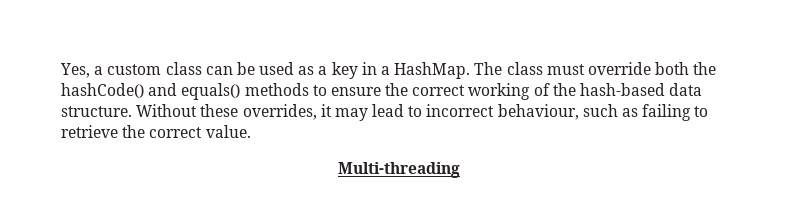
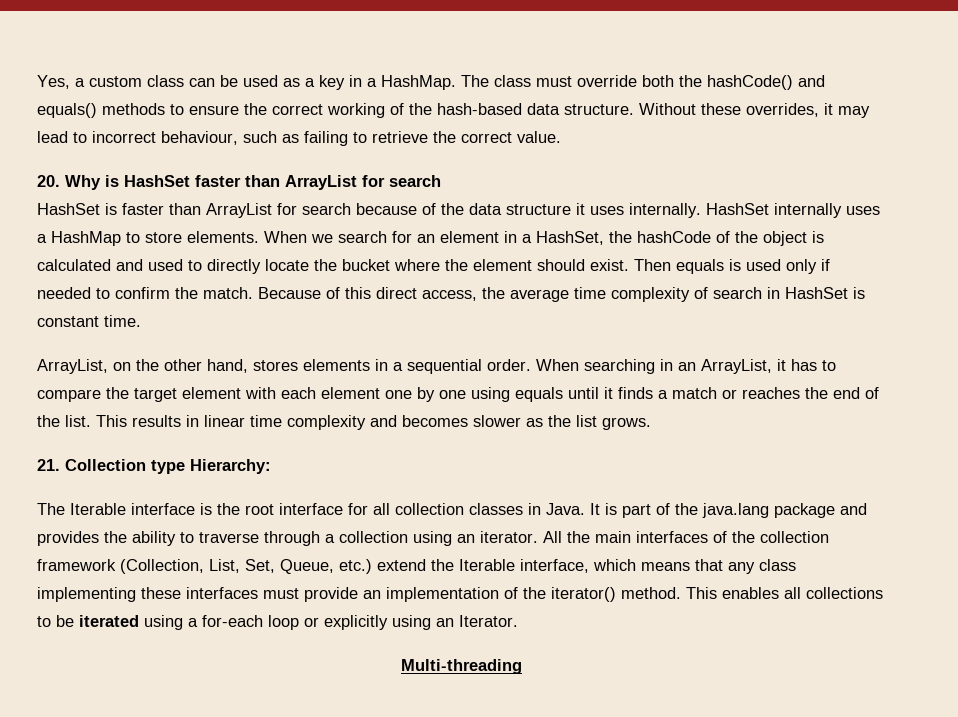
(251, 131) none -> [37,175,441,190] [37,203,880,218] [37,231,824,246] [37,259,830,274] [37,287,865,302] [37,315,141,327] [37,359,836,374] [37,387,879,402] [37,415,651,430] [37,459,271,474] [37,503,867,518] [37,531,829,546] [37,559,796,574] [37,587,883,602] [37,615,518,630] // 20. Why is HashSet faster than ArrayList for search // HashSet is faster than ArrayList for search because of the data structure it uses internally. HashSet internally uses a HashMap to store elements. When we search for an element in a HashSet, the hashCode of the object is calculated and used to directly locate the bucket where the element should exist. Then equals is used only if needed to confirm the match. Because of this direct access, the average time complexity of search in HashSet is constant time. // ArrayList, on the other hand, stores elements in a sequential order. When searching in an ArrayList, it has to compare the target element with each element one by one using equals until it finds a match or reaches the end of the list. This results in linear time complexity and becomes slower as the list grows. // 21. Collection type Hierarchy: // The Iterable interface is the root interface for all collection classes in Java. It is part of the java.lang package and provides the ability to traverse through a collection using an iterator. All the main interfaces of the collection framework (Collection, List, Set, Queue, etc.) extend the Iterable interface, which means that any class implementing these interfaces must provide an implementation of the iterator() method. This enables all collections to be iterated using a for-each loop or explicitly using an Iterator.

